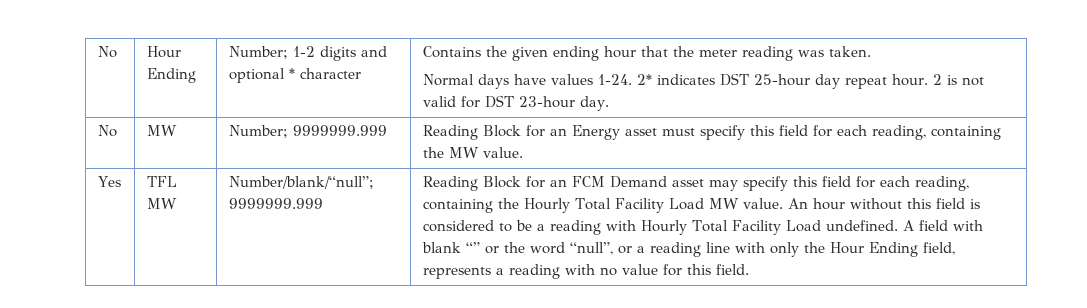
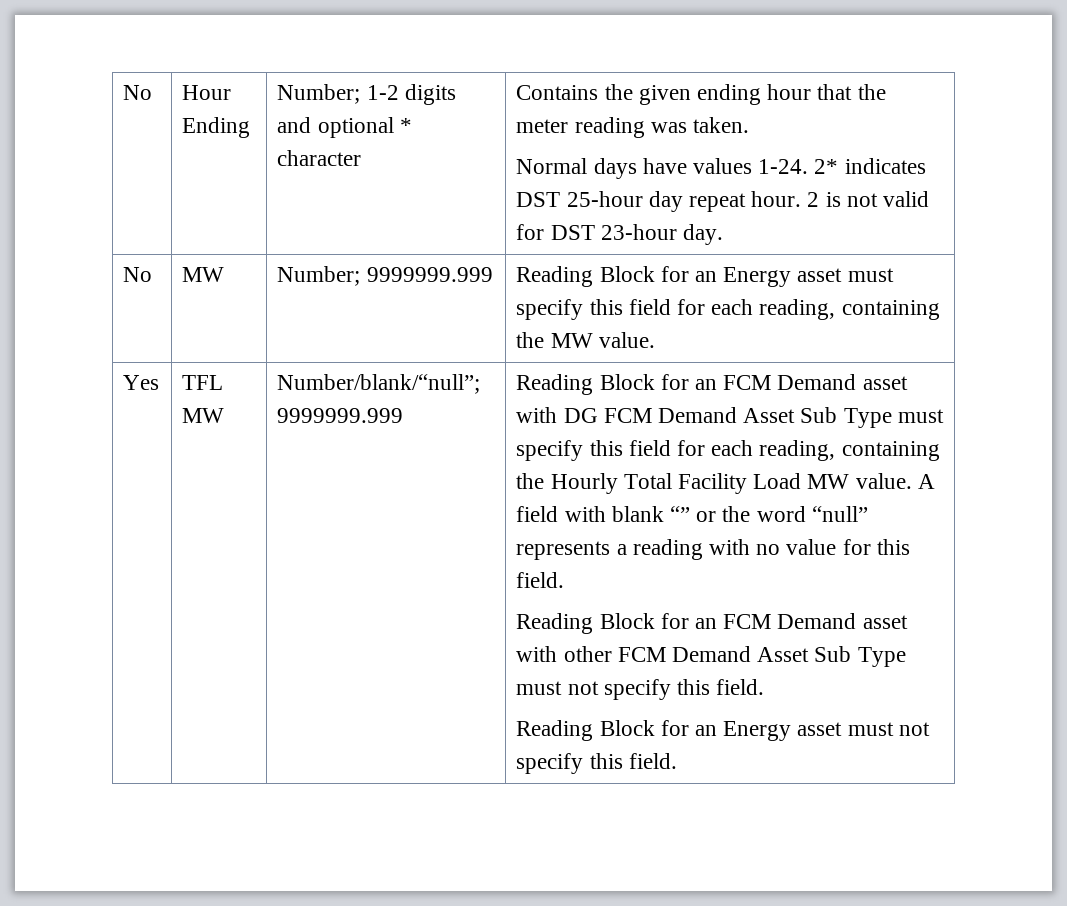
[708,180,738,191] may -> [516,407,944,428] with DG FCM Demand Asset Sub Type must
[787,198,980,210] [422,220,898,235] An hour without this field is considered to be a reading with Hourly Total Facility Load undefined. -> (912, 481) none
[569,242,955,257] “null”, or a reading line with only the Hour Ending field, -> [811,506,868,522] “null”
(749, 269) none -> [516,613,908,634] [516,646,906,667] [516,679,765,700] [516,720,930,741] [516,753,677,774] // Reading Block for an FCM Demand asset with other FCM Demand Asset Sub Type must not specify this field. // Reading Block for an Energy asset must not specify this field.

